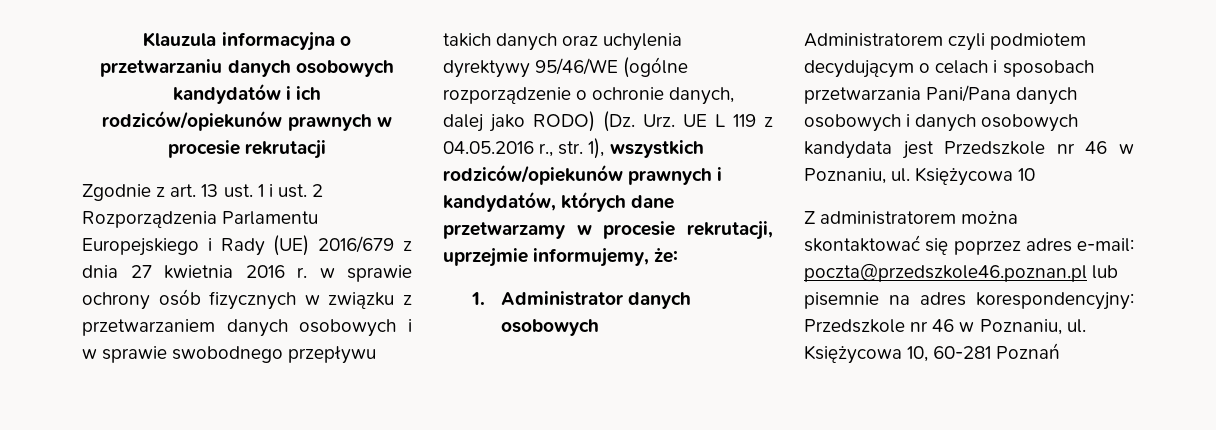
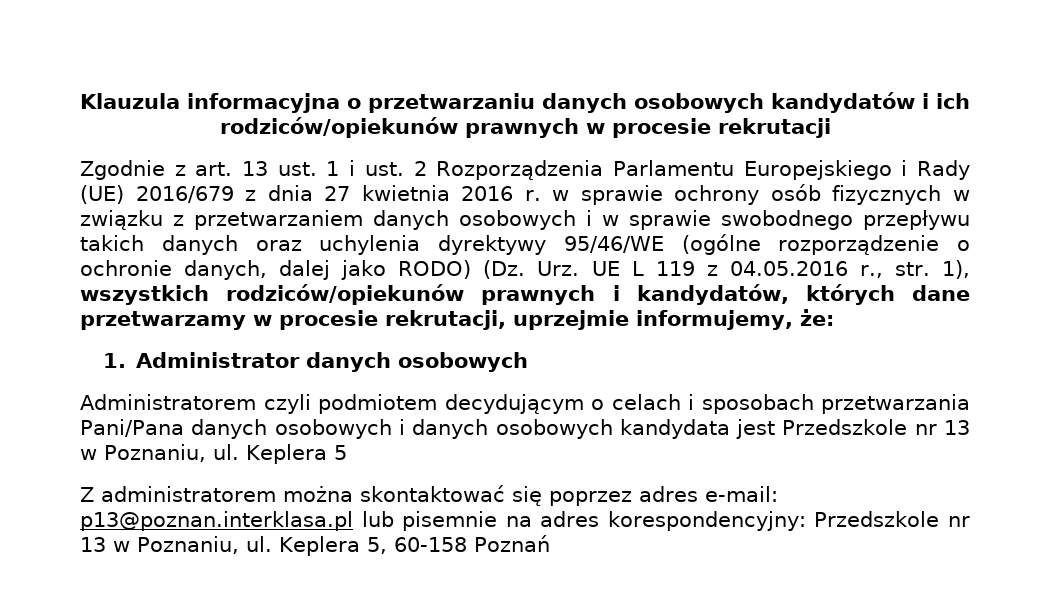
[1085,141,1134,154] [804,167,1036,186] 46 w Poznaniu, ul. Księżycowa 10 -> [944,420,970,435] [80,444,347,464] 13 w Poznaniu, ul. Keplera 5
[804,263,1087,282] poczta@przedszkole46.poznan.pl -> [80,511,353,531] p13@poznan.interklasa.pl
[932,319,1086,335] [804,345,992,364] 46 w Poznaniu, ul. Księżycowa 10, 60-281 -> [80,536,467,556] 13 w Poznaniu, ul. Keplera 5, 60-158

